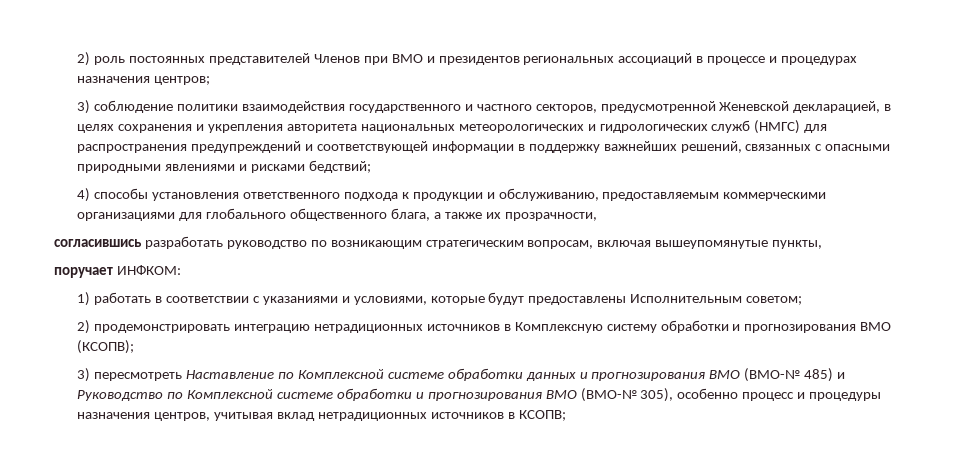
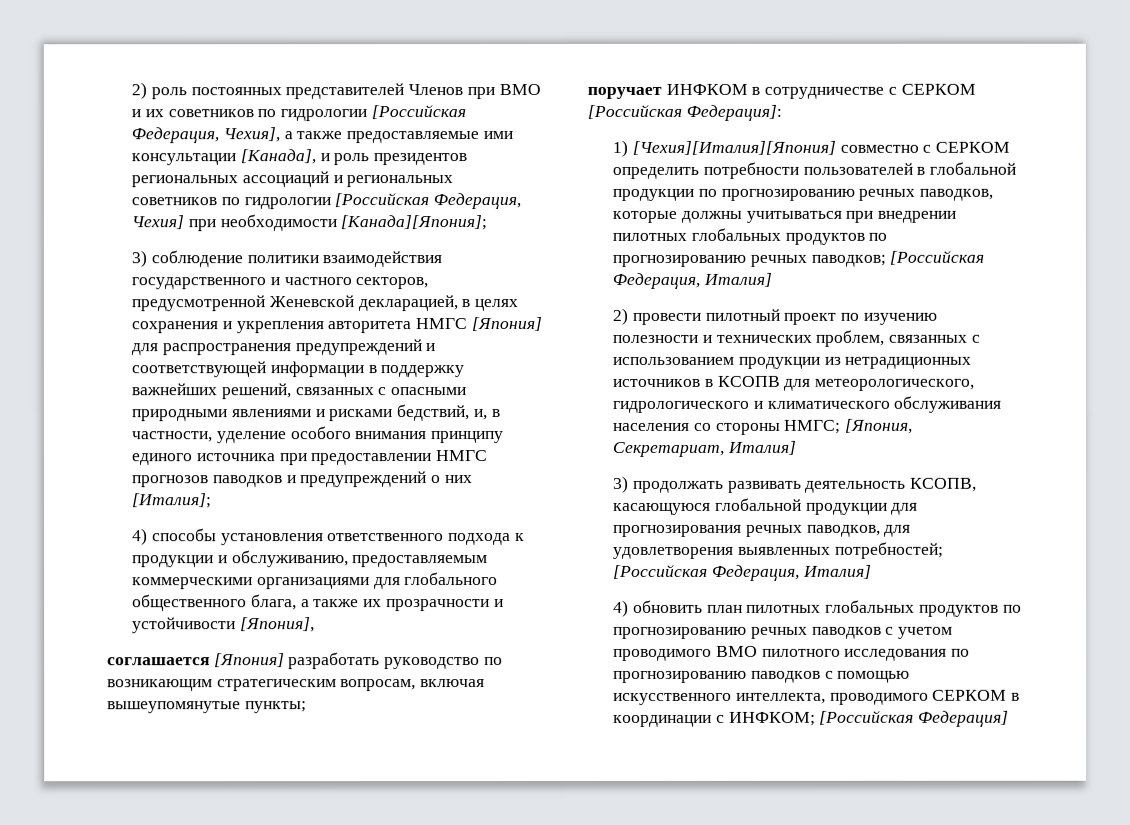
[438,53,858,65] [77,76,211,85] президентов региональных ассоциаций в процессе и процедурах назначения центров; -> [144,105,466,122] [131,127,513,144] [131,149,468,166] [131,171,454,188] [131,193,522,210] [131,214,488,232] их советников по гидрологии [Российская Федерация, Чехия], а также предоставляемые ими консультации [Канада], и роль президентов региональных ассоциаций и региональных советников по гидрологии [Российская Федерация, Чехия] при необходимости [Канада][Япония];
[360,120,801,134] национальных метеорологических и гидрологических служб (НМГС) -> [415,317,542,332] НМГС [Япония]
[308,160,371,173] бедствий; -> [396,404,501,422] [132,426,505,444] [132,450,489,466] [132,471,473,488] [132,493,213,509] бедствий, и, в частности, уделение особого внимания принципу единого источника при предоставлении НМГС прогнозов паводков и предупреждений о них [Италия];
[504,212,597,221] [54,239,142,247] прозрачности, // согласившись -> [385,599,504,612] [132,617,315,634] [107,653,285,668] прозрачности и устойчивости [Япония], // соглашается [Япония]
[772,240,823,249] пункты, -> [244,701,307,714] пункты;
[116,265,181,275] [77,292,803,306] [77,320,892,334] [77,340,135,354] [77,368,846,382] [77,388,882,402] [77,410,566,421] ИНФКОМ: // 1) работать в соответствии с указаниями и условиями, которые будут предоставлены Исполнительным советом; // 2) продемонстрировать интеграцию нетрадиционных источников в Комплексную систему обработки и прогнозирования ВМО (КСОПВ); // 3) пересмотреть Наставление по Комплексной системе обработки данных и прогнозирования ВМО (ВМО-№ 485) и Руководство по Комплексной системе обработки и прогнозирования ВМО (ВМО-№ 305), особенно процесс и процедуры назначения центров, учитывая вклад нетрадиционных источников в КСОПВ; -> [665,83,976,99] [587,104,782,121] [612,139,1011,157] [612,161,1017,179] [612,188,994,201] [612,210,957,223] [612,227,888,245] [612,250,985,267] [612,272,772,289] [612,307,937,325] [612,329,980,347] [612,356,972,369] [612,375,975,391] [612,395,1003,413] [613,418,914,435] [613,440,797,457] [613,475,978,493] [613,497,919,515] [613,524,912,537] [613,541,944,559] [613,564,872,581] [613,599,1022,617] [613,626,954,639] [613,645,971,661] [613,670,911,683] [613,689,1021,705] [613,710,1010,727] ИНФКОМ в сотрудничестве с СЕРКОМ [Российская Федерация]: // 1) [Чехия][Италия][Япония] совместно с СЕРКОМ определить потребности пользователей в глобальной продукции по прогнозированию речных паводков, которые должны учитываться при внедрении пилотных глобальных продуктов по прогнозированию речных паводков; [Российская Федерация, Италия] // 2) провести пилотный проект по изучению полезности и технических проблем, связанных с использованием продукции из нетрадиционных источников в КСОПВ для метеорологического, гидрологического и климатического обслуживания населения со стороны НМГС; [Япония, Секретариат, Италия] // 3) продолжать развивать деятельность КСОПВ, касающуюся глобальной продукции для прогнозирования речных паводков, для удовлетворения выявленных потребностей; [Российская Федерация, Италия] // 4) обновить план пилотных глобальных продуктов по прогнозированию речных паводков с учетом проводимого ВМО пилотного исследования по прогнозированию паводков с помощью искусственного интеллекта, проводимого СЕРКОМ в координации с ИНФКОМ; [Российская Федерация]

